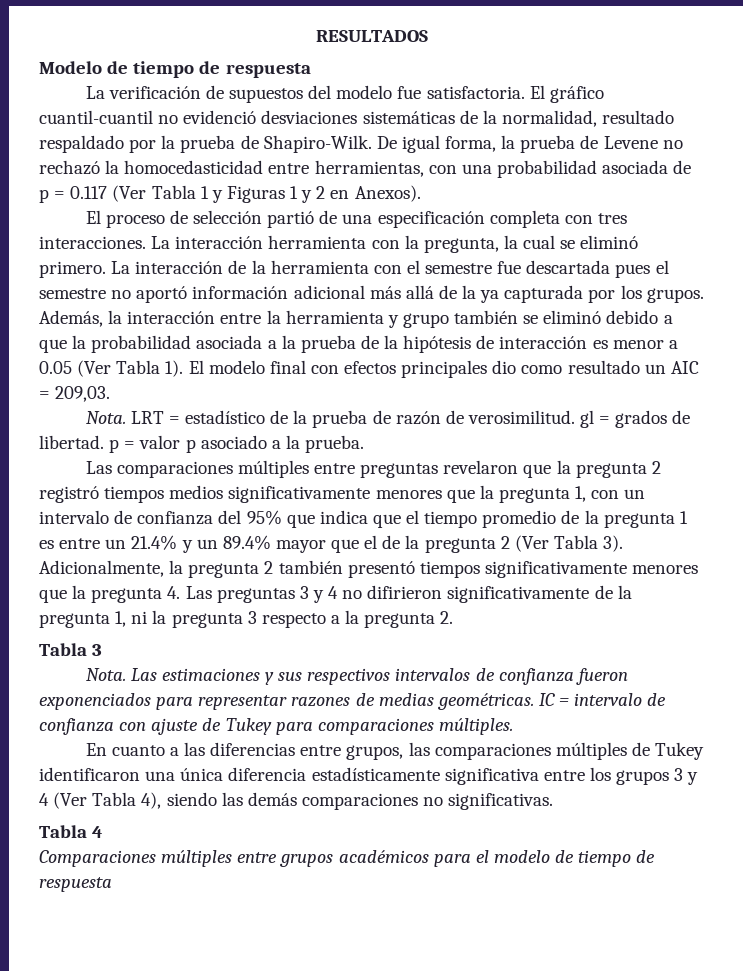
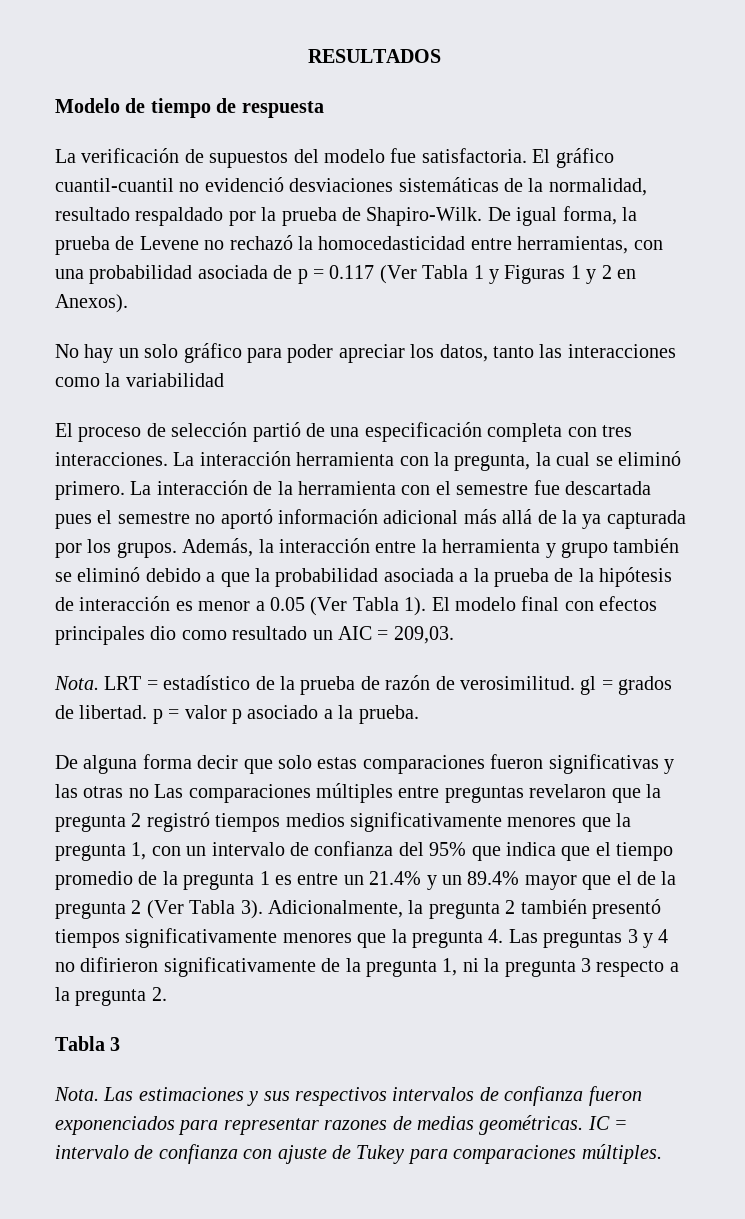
(421, 193) none -> [55,343,676,363] [55,373,224,387] // No hay un solo gráfico para poder apreciar los datos, tanto las interacciones como la variabilidad
(365, 444) none -> [55,754,674,774] [55,784,149,798] De alguna forma decir que solo estas comparaciones fueron significativas y las otras no
[85,742,705,760] [39,767,699,785] [39,792,554,810] [39,825,104,838] [39,850,656,867] [39,877,112,892] // En cuanto a las diferencias entre grupos, las comparaciones múltiples de Tukey identificaron una única diferencia estadísticamente significativa entre los grupos 3 y 4 (Ver Tabla 4), siendo las demás comparaciones no significativas. // Tabla 4 // Comparaciones múltiples entre grupos académicos para el modelo de tiempo de respuesta -> (662, 1154) none

